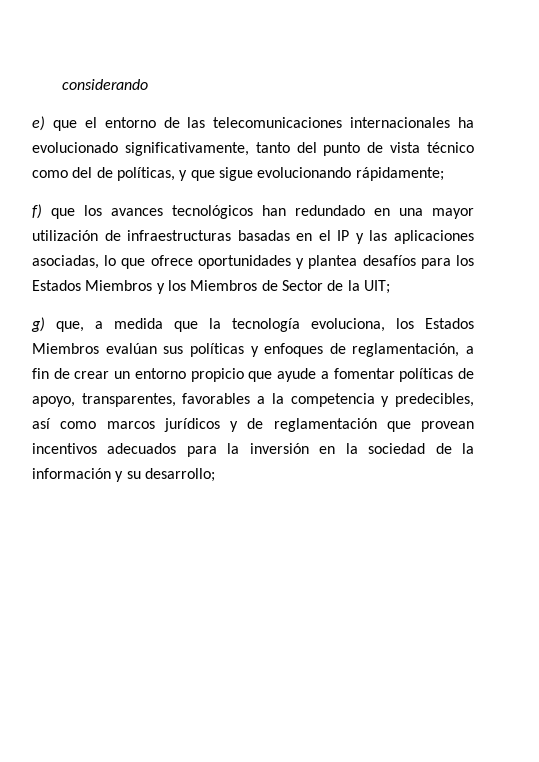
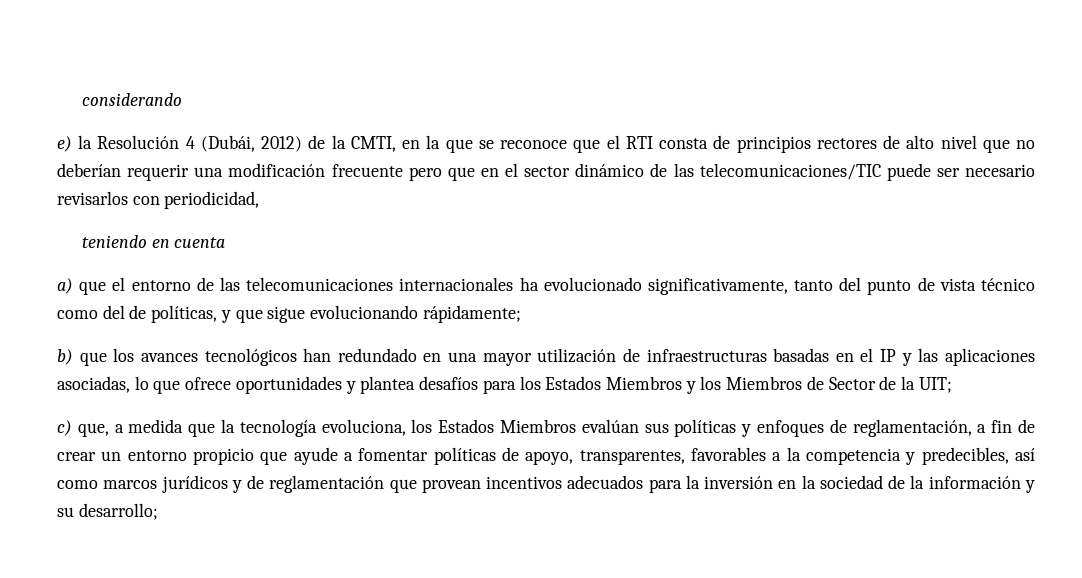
(45, 123) none -> [78,135,1036,153] [57,163,1035,181] [57,191,260,209] [81,235,226,248] [57,278,73,294] la Resolución 4 (Dubái, 2012) de la CMTI, en la que se reconoce que el RTI consta de principios rectores de alto nivel que no deberían requerir una modificación frecuente pero que en el sector dinámico de las telecomunicaciones/TIC puede ser necesario revisarlos con periodicidad, // teniendo en cuenta // a)
[32,204,42,219] f) -> [57,349,73,365] b)
[31,317,45,332] g) -> [57,420,72,436] c)

